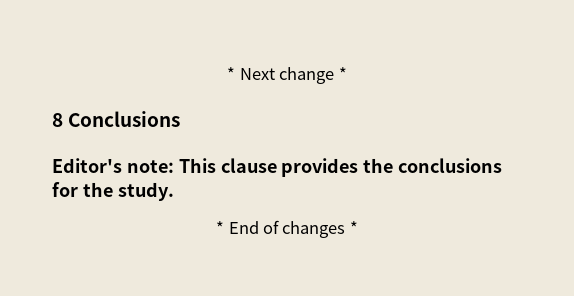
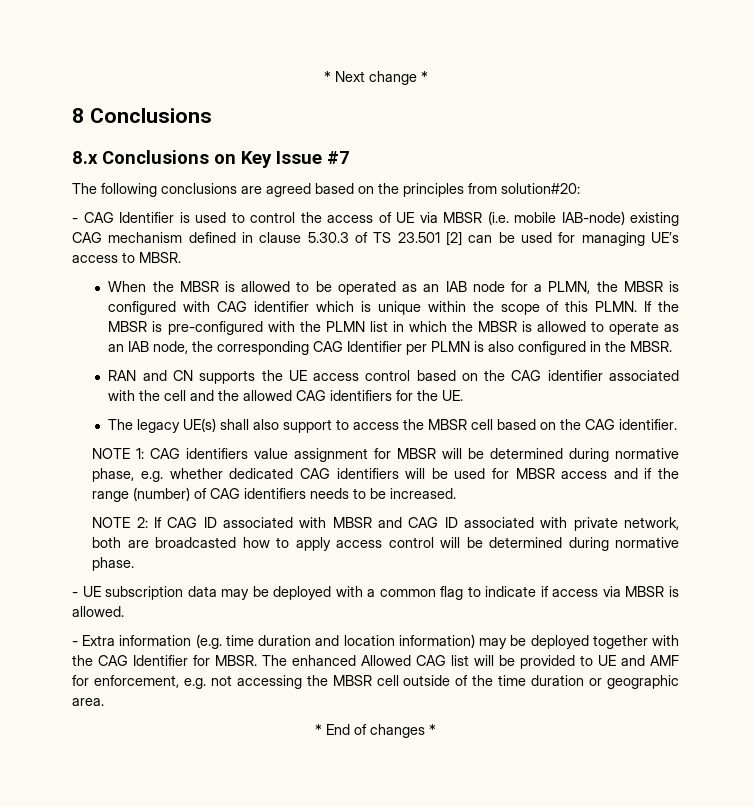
[52,158,503,177] [52,182,174,201] Editor's note: This clause provides the conclusions for the study. -> [72,150,350,168] [72,183,580,197] [72,211,679,226] [72,231,679,246] [72,252,181,263] [108,281,679,295] [108,301,679,315] [108,321,679,335] [108,341,673,355] [108,370,680,384] [108,390,464,401] [108,418,678,433] [92,448,680,462] [92,468,679,482] [92,487,457,502] [92,517,680,531] [92,537,680,551] [92,557,135,571] [72,586,679,600] [72,606,124,617] [72,634,679,649] [72,655,679,669] [72,675,680,689] [72,698,104,706] 8.x Conclusions on Key Issue #7 // The following conclusions are agreed based on the principles from solution#20: // - CAG Identifier is used to control the access of UE via MBSR (i.e. mobile IAB-node) existing CAG mechanism defined in clause 5.30.3 of TS 23.501 [2] can be used for managing UE’s access to MBSR. // When the MBSR is allowed to be operated as an IAB node for a PLMN, the MBSR is configured with CAG identifier which is unique within the scope of this PLMN. If the MBSR is pre-configured with the PLMN list in which the MBSR is allowed to operate as an IAB node, the corresponding CAG Identifier per PLMN is also configured in the MBSR. // RAN and CN supports the UE access control based on the CAG identifier associated with the cell and the allowed CAG identifiers for the UE. // The legacy UE(s) shall also support to access the MBSR cell based on the CAG identifier. // NOTE 1: CAG identifiers value assignment for MBSR will be determined during normative phase, e.g. whether dedicated CAG identifiers will be used for MBSR access and if the range (number) of CAG identifiers needs to be increased. // NOTE 2: If CAG ID associated with MBSR and CAG ID associated with private network, both are broadcasted how to apply access control will be determined during normative phase. // - UE subscription data may be deployed with a common flag to indicate if access via MBSR is allowed. // - Extra information (e.g. time duration and location information) may be deployed together with the CAG Identifier for MBSR. The enhanced Allowed CAG list will be provided to UE and AMF for enforcement, e.g. not accessing the MBSR cell outside of the time duration or geographic area.

